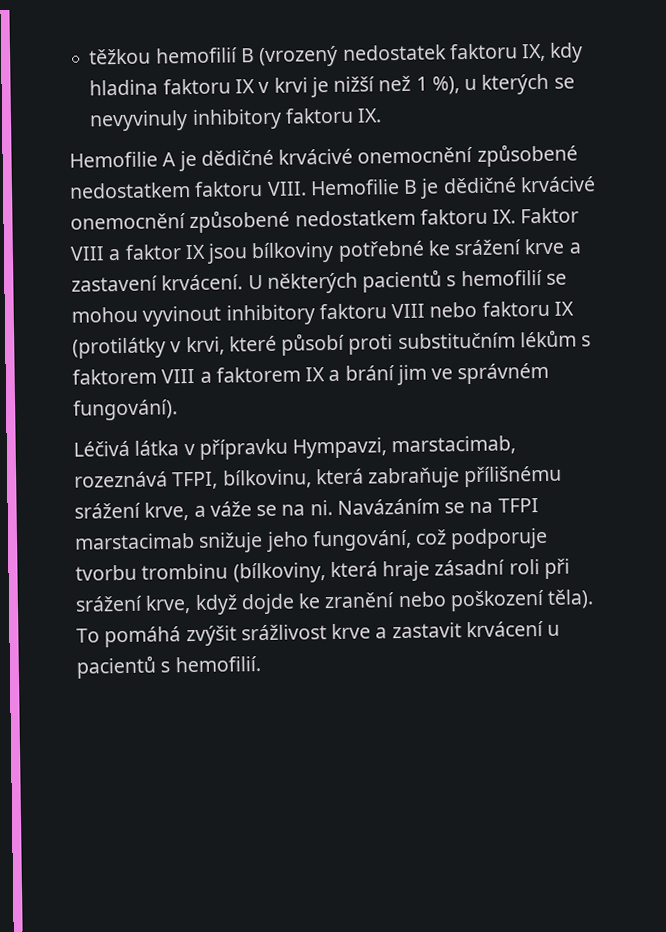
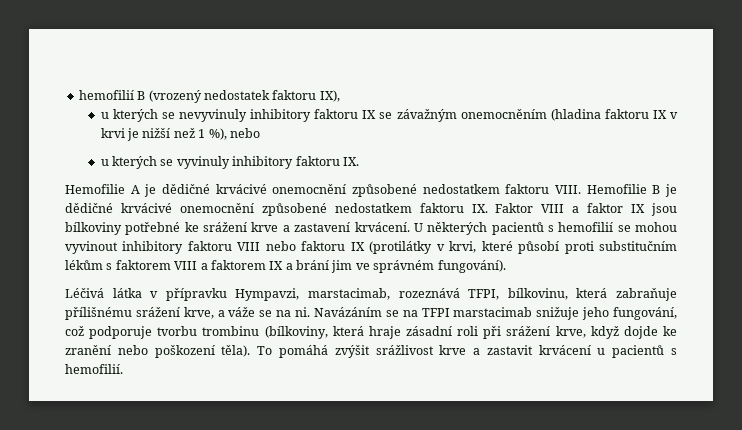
[89,48,152,65] těžkou -> (78, 95) none
[521,42,584,63] [89,79,159,96] IX, kdy hladina -> [319,90,340,102] [100,109,601,122] IX), // u kterých se nevyvinuly inhibitory faktoru IX se závažným onemocněním (hladina
[464,73,575,95] [89,110,189,132] u kterých se nevyvinuly -> [229,128,260,138] [100,156,230,169] nebo // u kterých se vyvinuly

